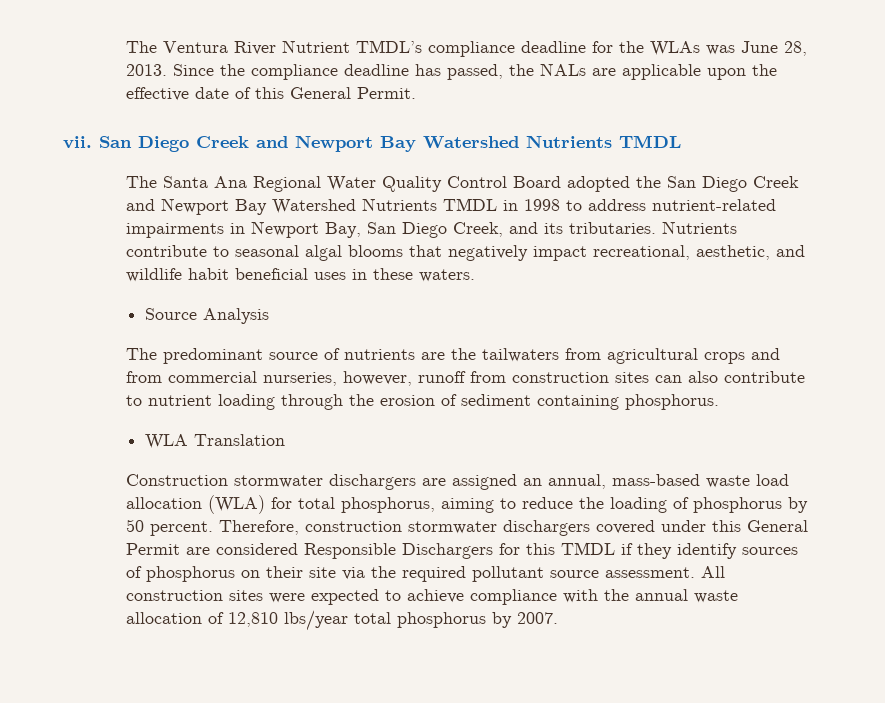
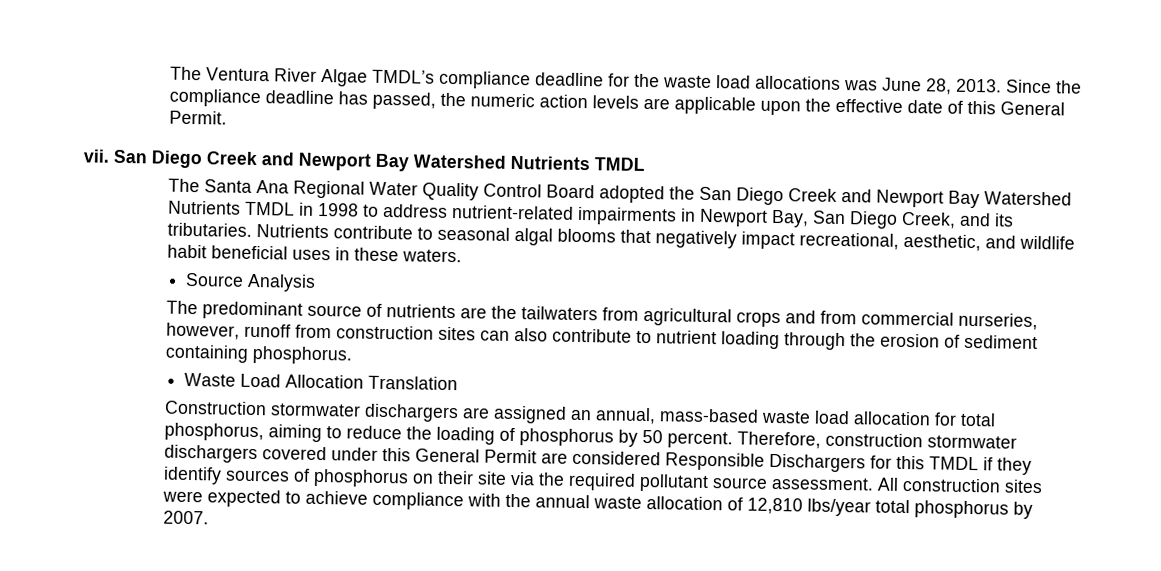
[281,40,350,53] Nutrient -> [320,68,368,87] Algae
[649,41,700,56] WLAs -> [662,75,841,90] waste load allocations
[539,63,586,76] NALs -> [469,93,639,109] numeric action levels
[145,434,189,449] WLA -> [184,372,365,389] Waste Load Allocation
[207,495,265,514] (WLA) -> (931, 418) none

